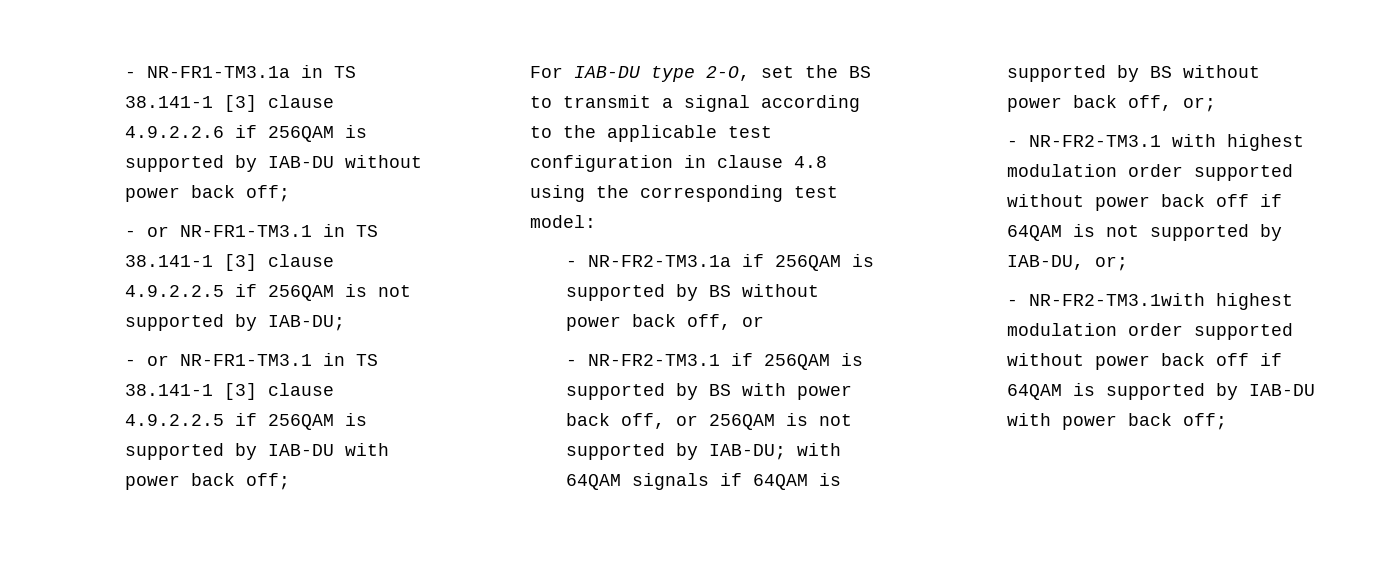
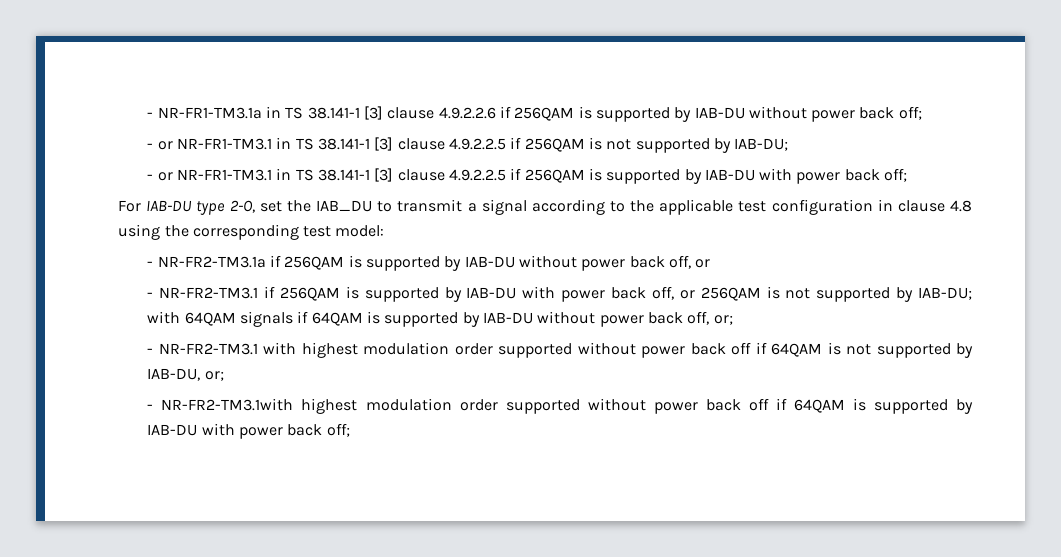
[849,66,872,78] BS -> [316,200,373,212] IAB_DU
[708,285,731,297] BS -> [464,256,515,268] IAB-DU
[708,384,731,396] BS -> [466,287,517,299] IAB-DU
[1149,66,1172,78] BS -> [482,312,533,324] IAB-DU

